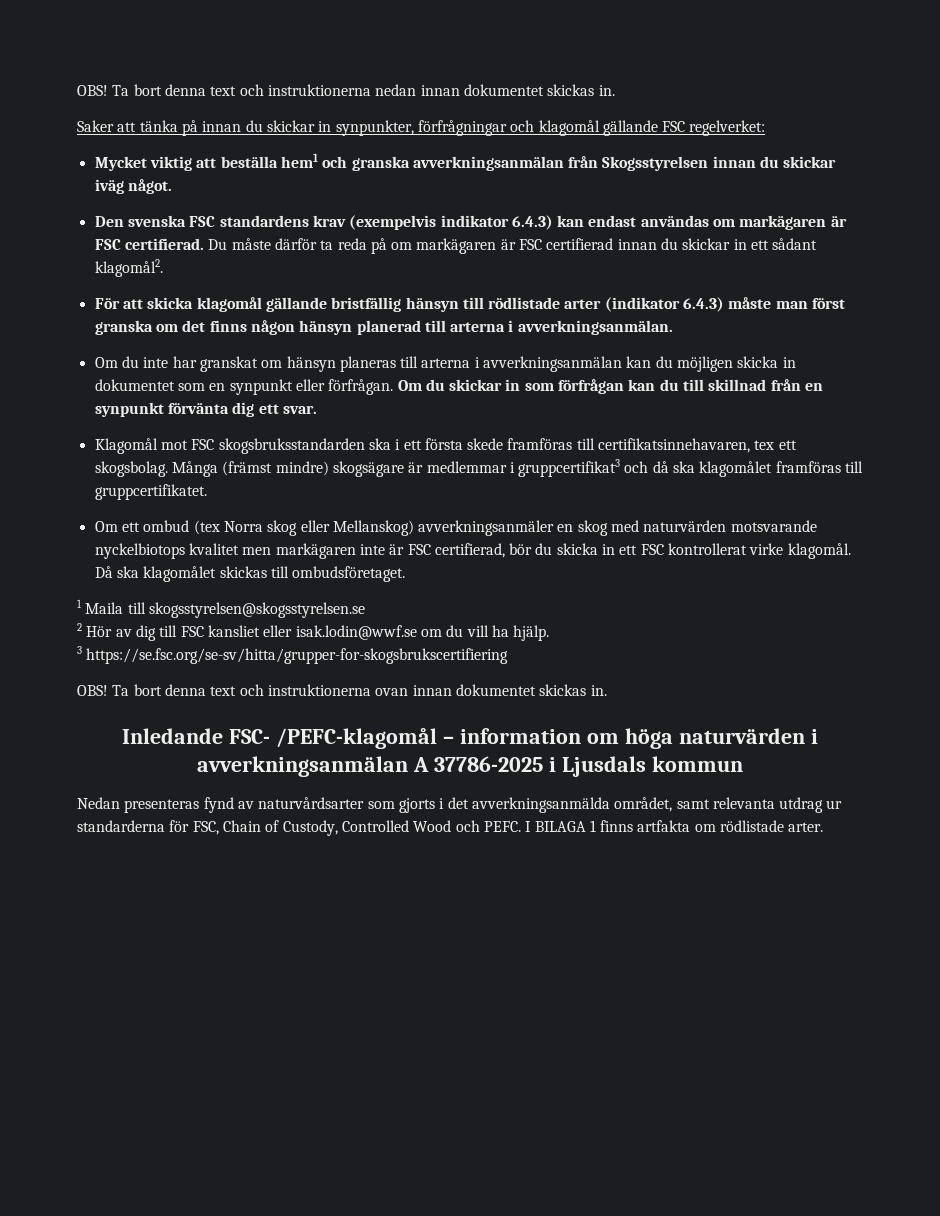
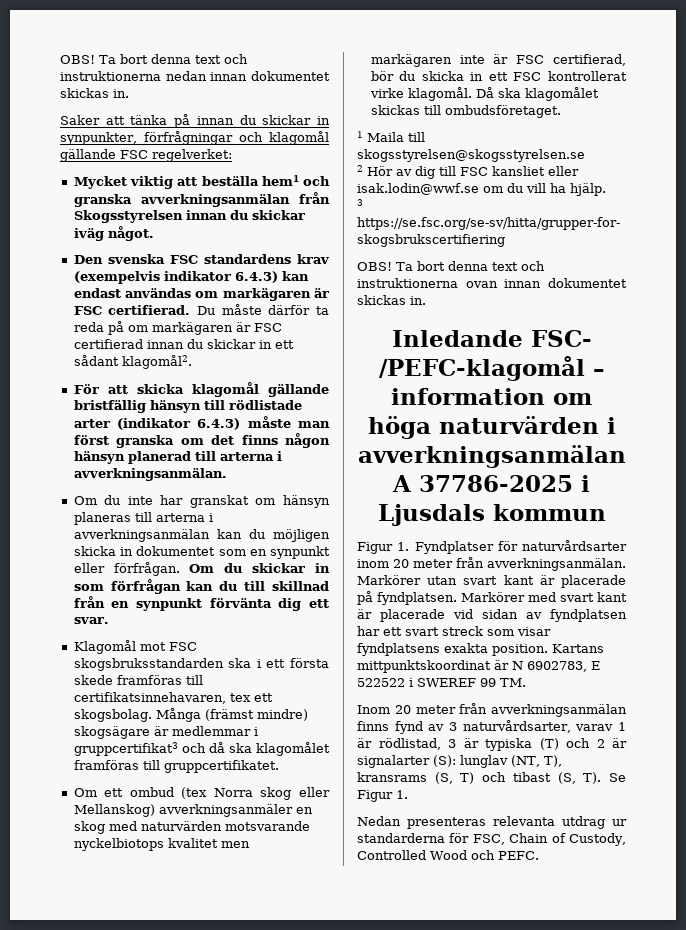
[77,797,710,813] Nedan presenteras fynd av naturvårdsarter som gjorts i det avverkningsanmälda området, samt -> [357,540,627,554] [357,557,626,571] [357,575,626,588] [357,591,627,605] [357,609,627,622] [357,626,551,636] [357,643,604,656] [357,660,600,673] [357,678,526,687] [357,703,627,717] [357,720,626,734] [357,738,627,751] [357,755,562,768] [357,772,626,784] [357,790,408,802] [357,816,486,829] Figur 1. Fyndplatser för naturvårdsarter inom 20 meter från avverkningsanmälan. Markörer utan svart kant är placerade på fyndplatsen. Markörer med svart kant är placerade vid sidan av fyndplatsen har ett svart streck som visar fyndplatsens exakta position. Kartans mittpunktskoordinat är N 6902783, E 522522 i SWEREF 99 TM. // Inom 20 meter från avverkningsanmälan finns fynd av 3 naturvårdsarter, varav 1 är rödlistad, 3 är typiska (T) och 2 är signalarter (S): lunglav (NT, T), kransrams (S, T) och tibast (S, T). Se Figur 1. // Nedan presenteras
[525,820,824,832] I BILAGA 1 finns artfakta om rödlistade arter. -> (539, 855) none

